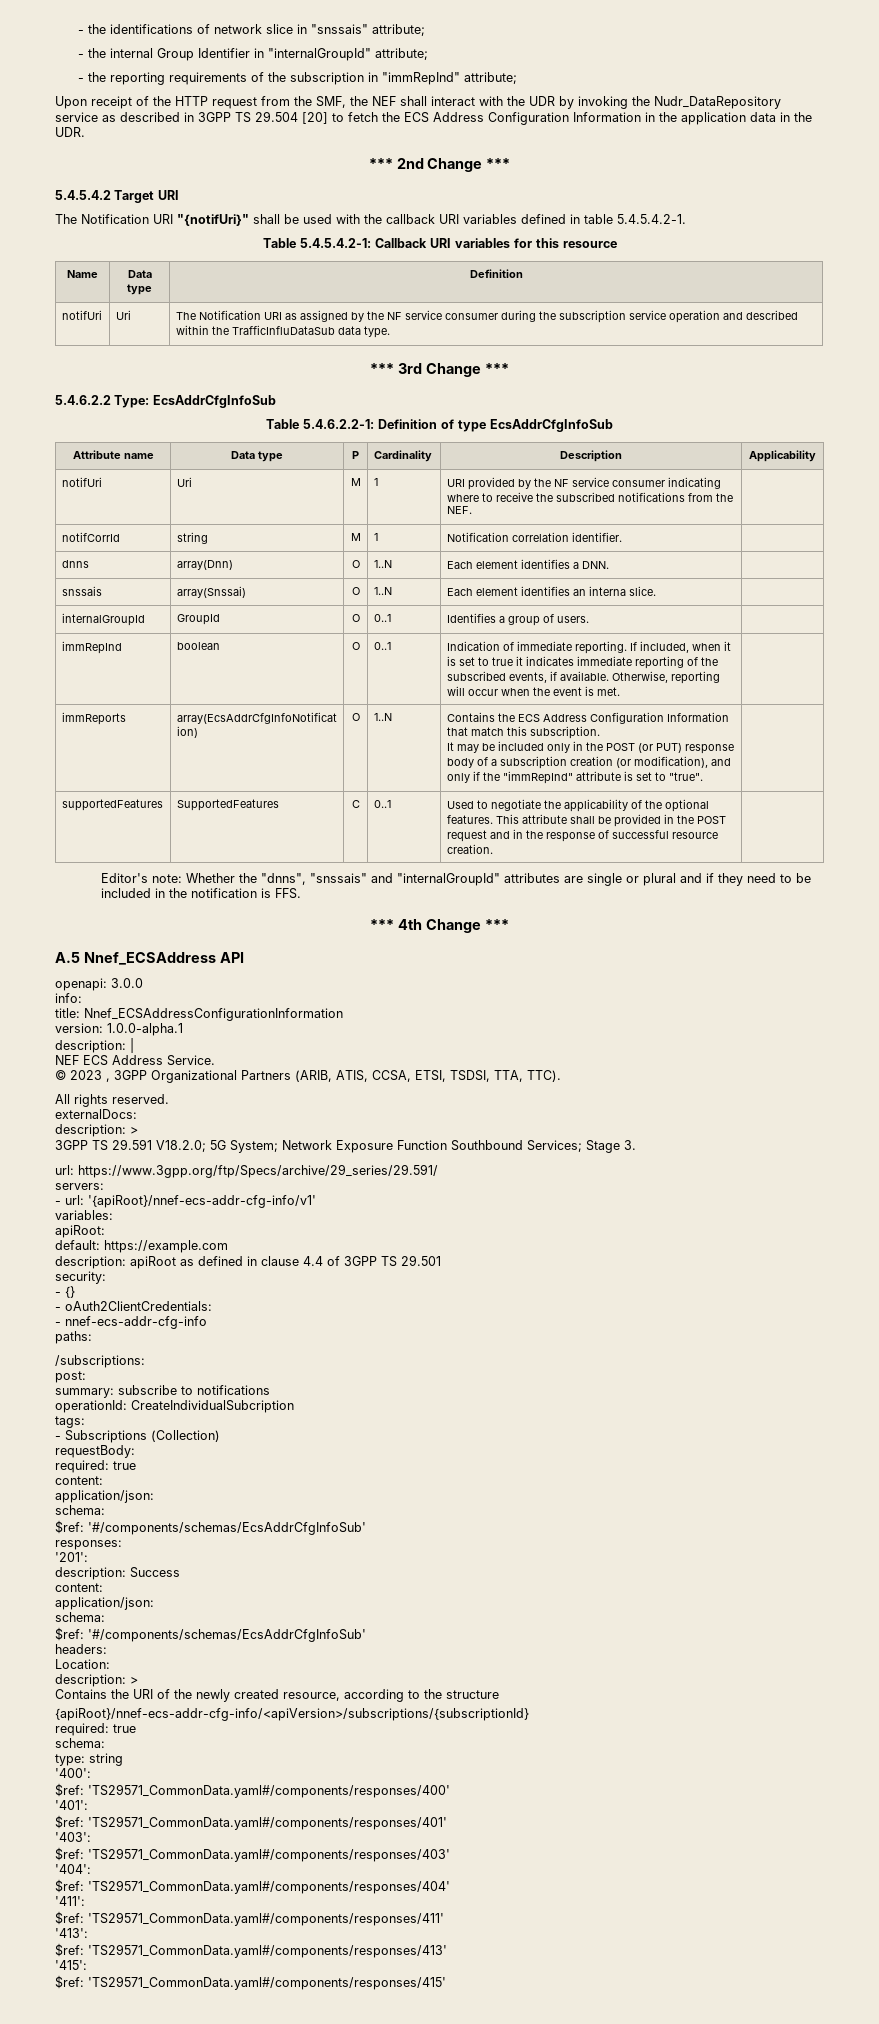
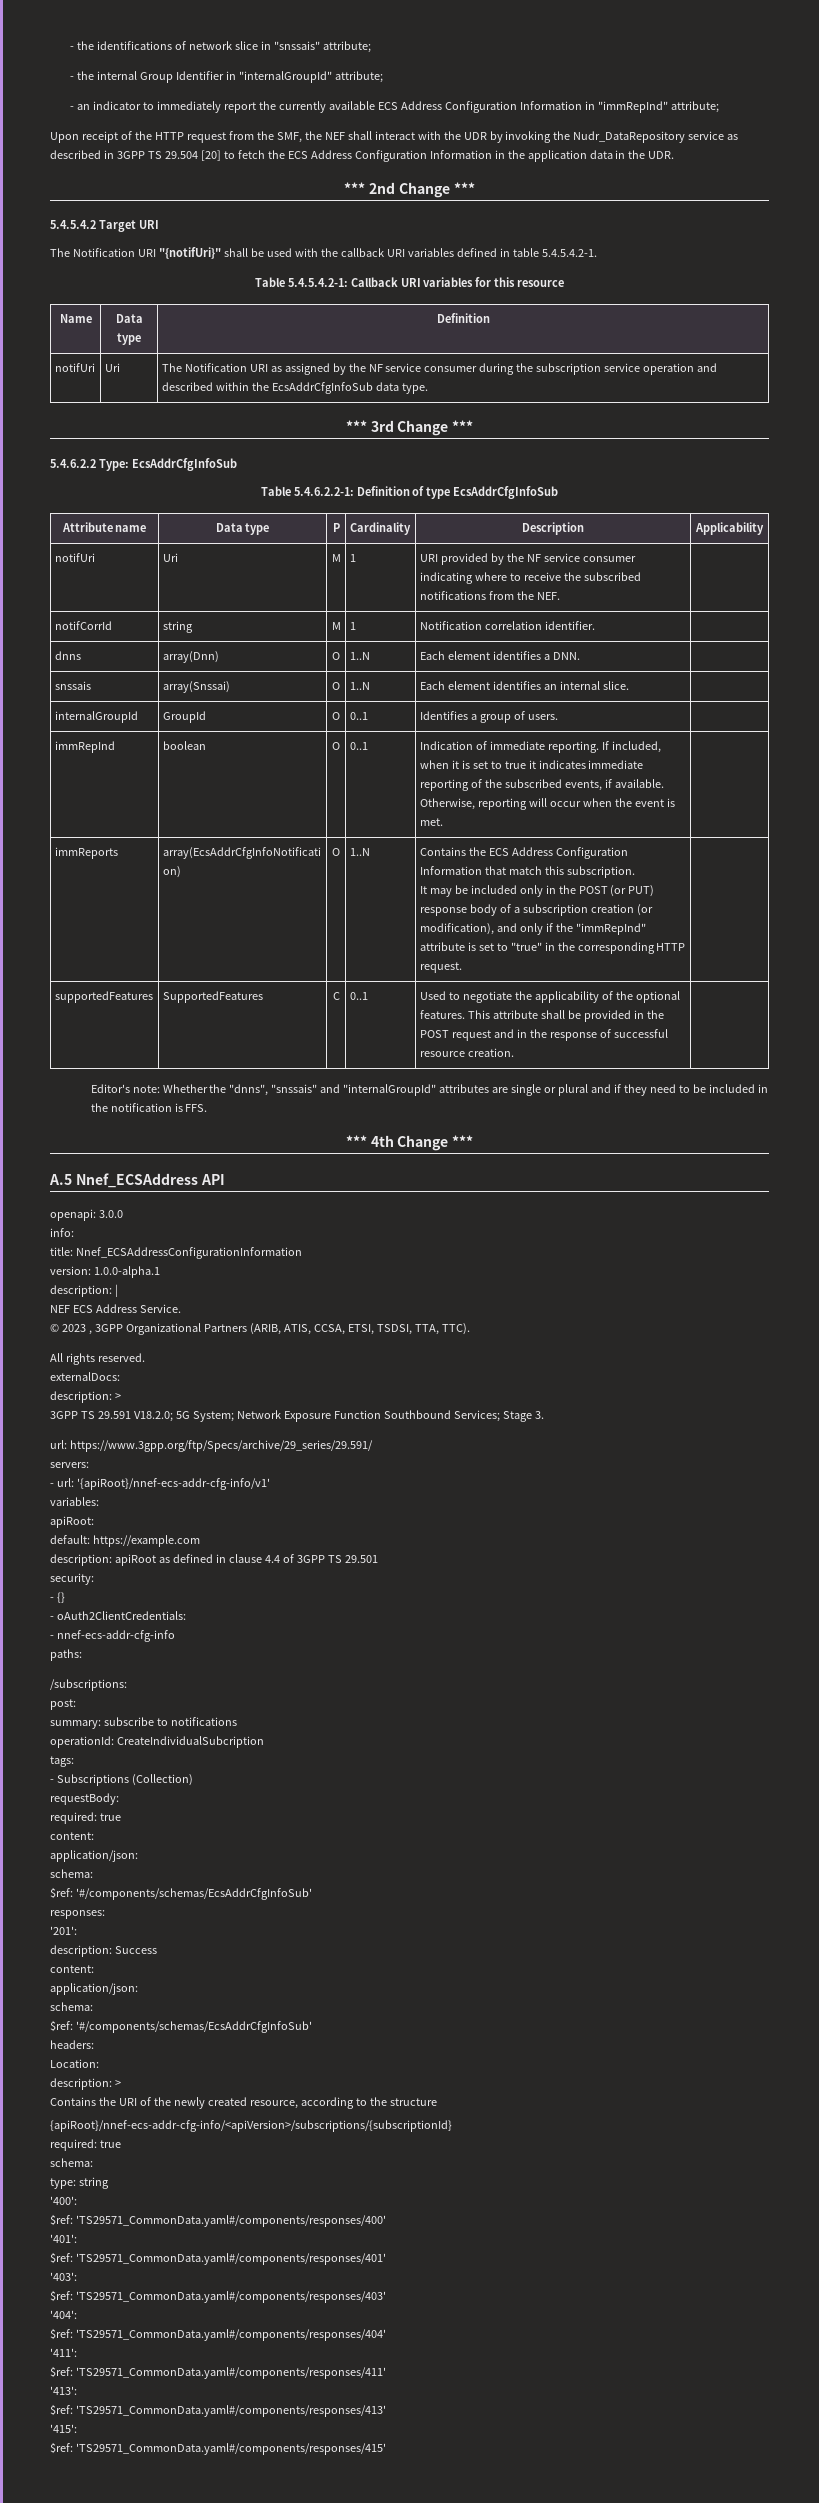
[88,72,365,85] the reporting requirements of the subscription -> [77,101,582,113] an indicator to immediately report the currently available ECS Address Configuration Information
[231,325,335,335] TrafficInfluDataSub -> [271,382,373,394] EcsAddrCfgInfoSub
[588,586,626,596] interna -> [559,681,600,690] internal
[668,772,703,781] "true". -> [510,942,686,954] [419,962,462,973] "true" in the corresponding HTTP request.

